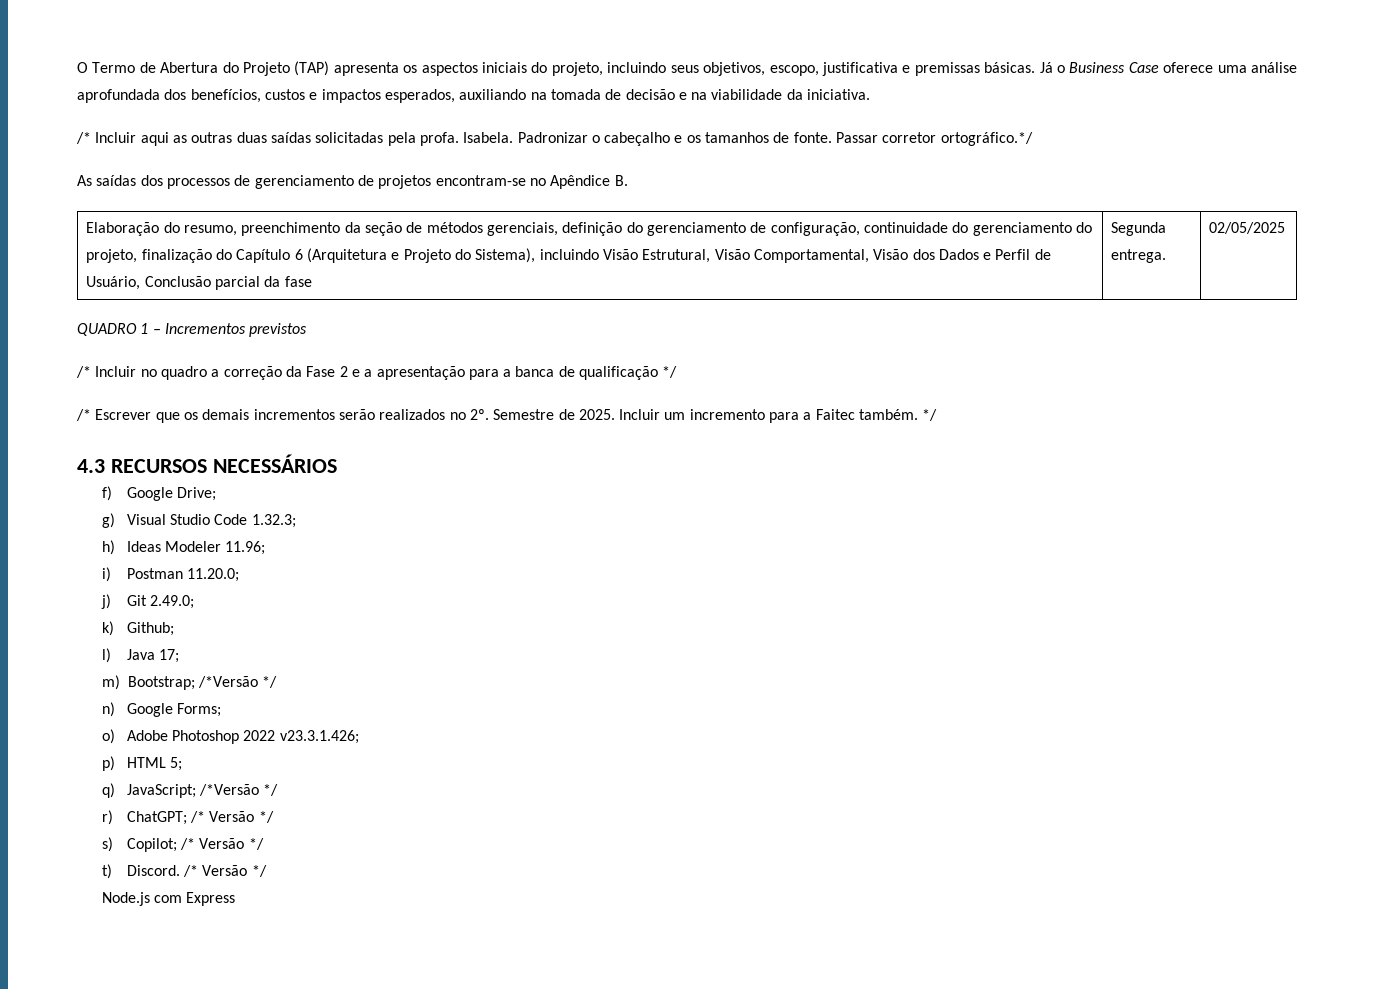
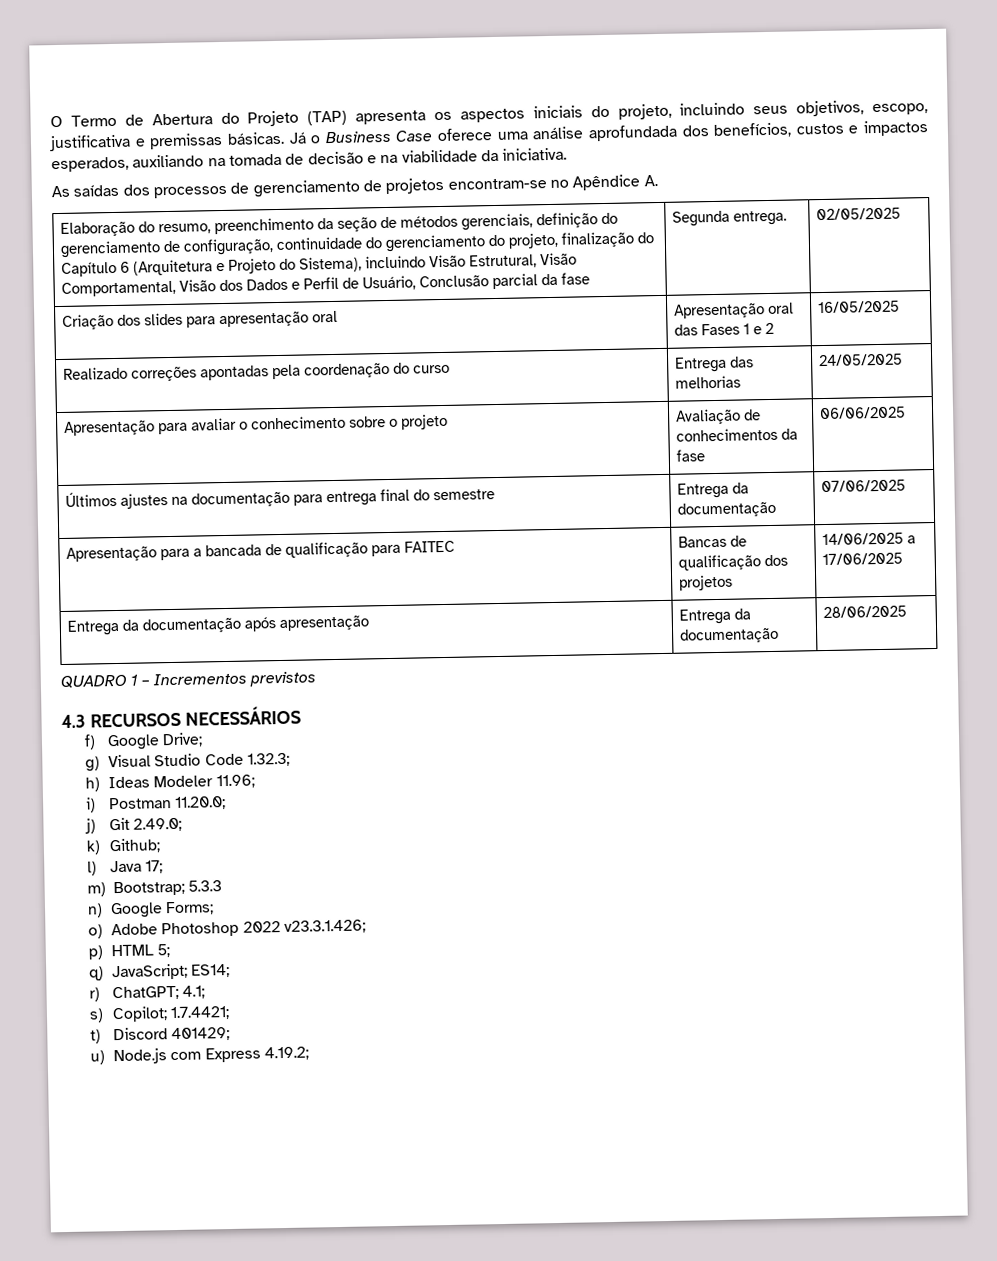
[76,132,1033,146] // /* Incluir aqui as outras duas saídas solicitadas pela profa. Isabela. Padronizar o cabeçalho e os tamanhos de fonte. Passar corretor ortográfico.*/ -> (568, 154) none
[614,175,628,186] B. -> [643,175,658,187] A.
(1286, 228) none -> [61,310,338,330] [673,302,794,319] [673,322,774,336] [817,300,900,314] [62,362,450,382] [674,356,754,373] [674,375,741,389] [818,353,903,367] [63,413,448,436] [674,408,761,425] [675,427,798,442] [675,449,705,462] [818,406,906,420] [64,488,495,509] [676,482,749,499] [676,501,776,518] [820,479,906,493] [65,540,455,562] [677,535,747,548] [677,554,788,571] [678,574,733,591] [821,532,916,546] [821,552,903,566] [66,615,369,636] [678,608,751,625] [679,627,779,644] [822,605,907,619] // Criação dos slides para apresentação oral | Apresentação oral das Fases 1 e 2 | 16/05/2025 // Realizado correções apontadas pela coordenação do curso | Entrega das melhorias | 24/05/2025 // Apresentação para avaliar o conhecimento sobre o projeto | Avaliação de conhecimentos da fase | 06/06/2025 // Últimos ajustes na documentação para entrega final do semestre | Entrega da documentação | 07/06/2025 // Apresentação para a bancada de qualificação para FAITEC | Bancas de qualificação dos projetos | 14/06/2025 a 17/06/2025 // Entrega da documentação após apresentação | Entrega da documentação | 28/06/2025
[76,366,678,380] [76,409,938,423] // /* Incluir no quadro a correção da Fase 2 e a apresentação para a banca de qualificação */ // /* Escrever que os demais incrementos serão realizados no 2º. Semestre de 2025. Incluir um incremento para a Faitec também. */ -> (317, 679) none
[198,676,278,688] /*Versão */ -> [188,880,223,892] 5.3.3
[198,784,279,796] /*Versão */ -> [191,963,231,978] ES14;
[189,811,274,823] /* Versão */ -> [182,985,206,999] 4.1;
[179,838,264,850] [101,864,267,879] /* Versão */ // t) Discord. /* Versão */ // -> [170,1005,231,1021] [90,1026,231,1044] [90,1050,106,1065] 1.7.4421; // t) Discord 401429; // u)
(236, 899) none -> [264,1046,310,1061] 4.19.2;

